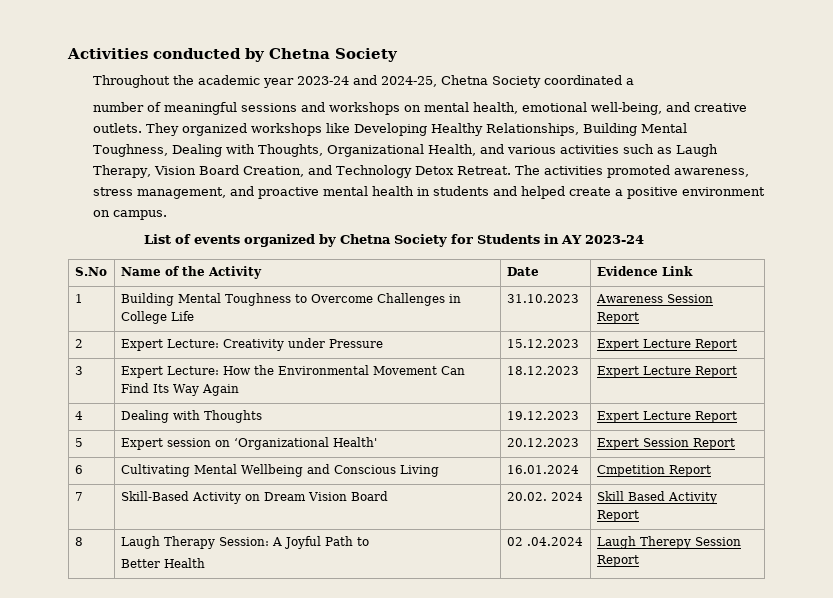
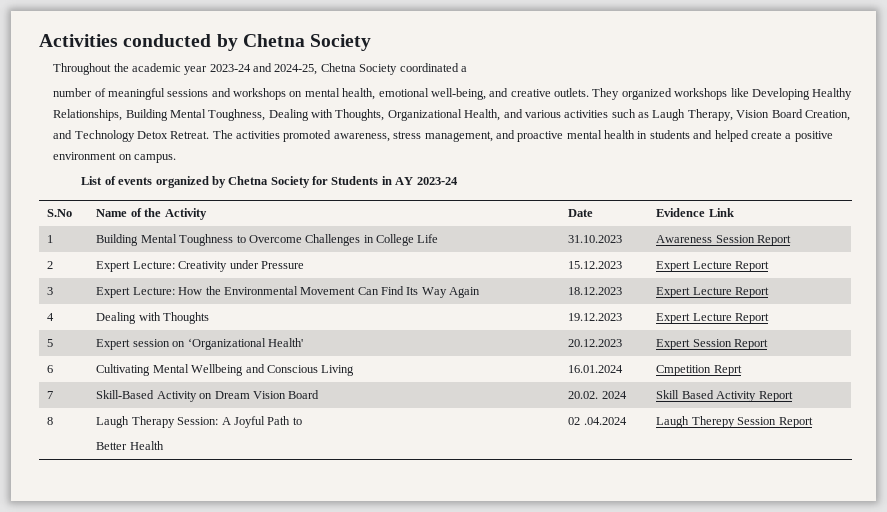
[668,465,711,477] Report -> [713,365,742,376] Reprt

